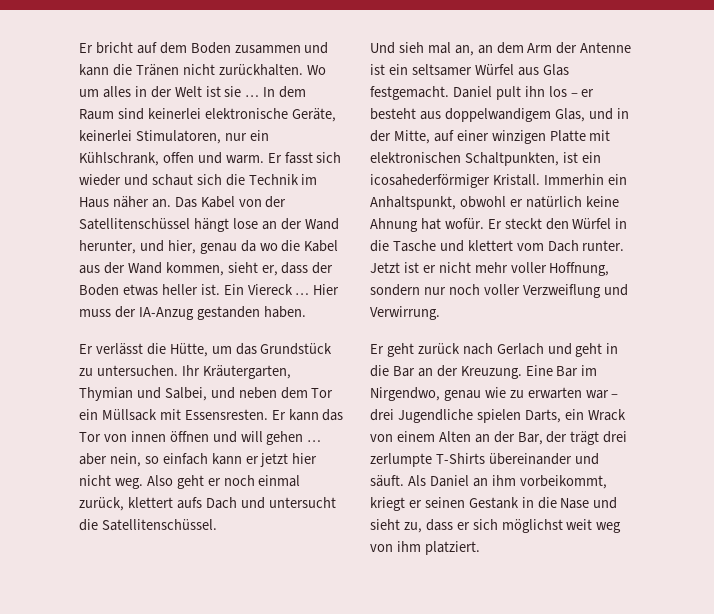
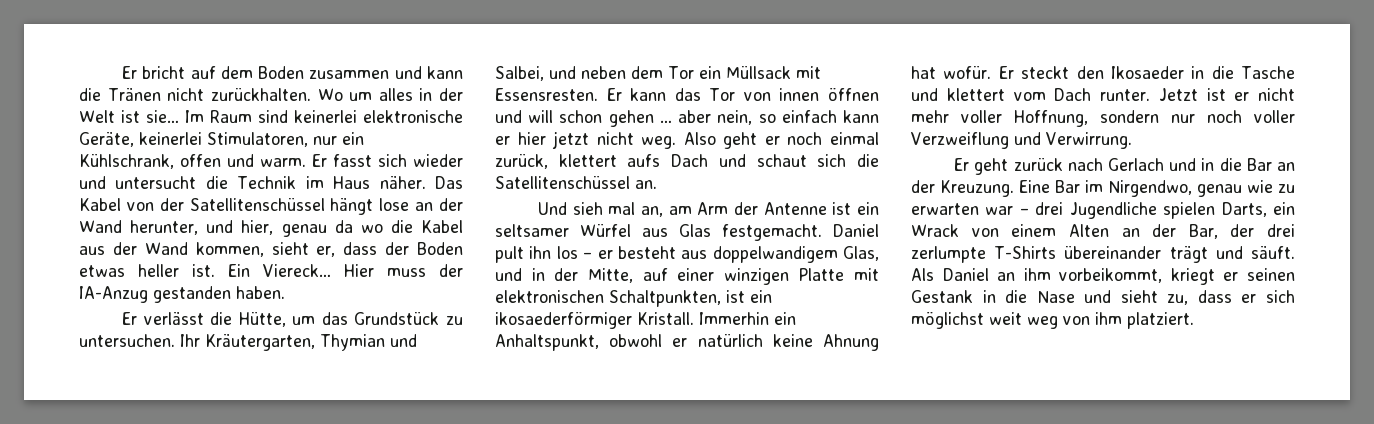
[224,86,307,98] sie … In dem -> [146,110,204,123] sie… Im
[151,174,222,186] schaut sich -> [115,176,197,189] untersucht
[112,196,171,208] näher an. -> [379,176,426,189] näher.
[247,284,310,295] Viereck … -> [263,264,331,277] Viereck…
(263, 436) none -> [559,110,603,123] schon
[260,453,318,467] jetzt hier -> [517,131,590,149] hier jetzt
[268,497,336,508] [79,519,217,531] untersucht die Satellitenschüssel. -> [756,154,879,167] [495,176,657,189] schaut sich die Satellitenschüssel an.
[477,42,524,54] an dem -> [668,206,692,215] am
[370,174,490,188] icosahederförmiger -> [495,311,632,329] ikosaederförmiger
[572,218,612,229] Würfel -> [1110,66,1184,79] Ikosaeder
[575,343,603,357] geht -> (1197, 164) none
[570,431,600,445] trägt -> (1255, 230) none
(572, 459) none -> [1169,246,1208,263] trägt

